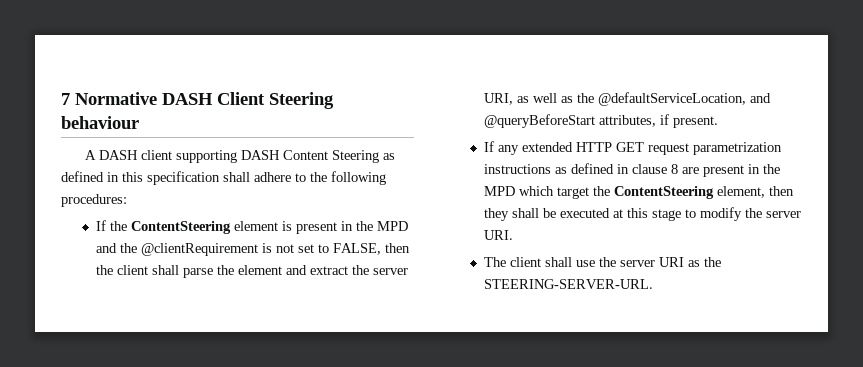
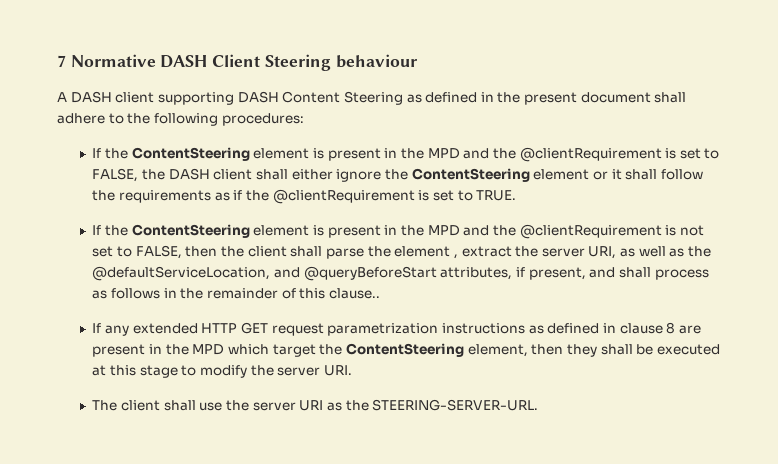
[122,171,220,185] this specification -> [497,92,651,105] the present document
(127, 200) none -> [92,147,720,162] [92,168,703,182] [92,189,517,204] // If the ContentSteering element is present in the MPD and the @clientRequirement is set to FALSE, the DASH client shall either ignore the ContentSteering element or it shall follow the requirements as if the @clientRequirement is set to TRUE.
[286,265,308,275] and -> [453,254,458,259] ,
[673,116,719,128] present. -> [528,267,709,280] [92,288,380,299] present, and shall process as follows in the remainder of this clause..

